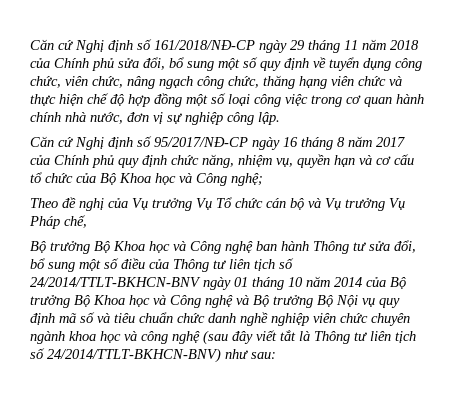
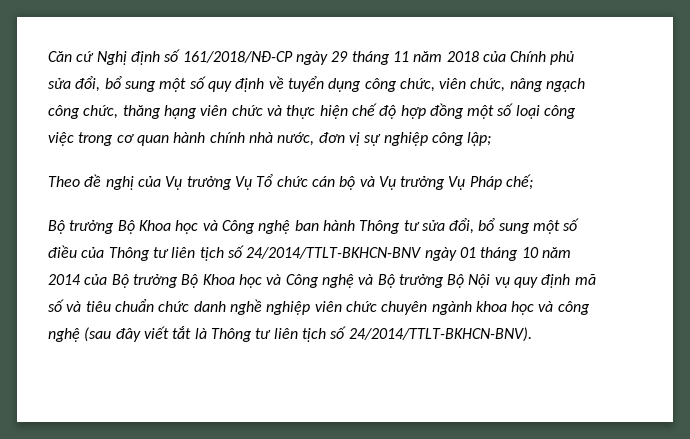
[258,112,280,125] [30,136,405,150] [30,154,414,168] [30,172,263,186] lập. // Căn cứ Nghị định số 95/2017/NĐ-CP ngày 16 tháng 8 năm 2017 của Chính phủ quy định chức năng, nhiệm vụ, quyền hạn và cơ cấu tổ chức của Bộ Khoa học và Công nghệ; -> [467,132,492,146] lập;
[64,215,87,228] chế, -> [506,174,534,190] chế;
[47,348,276,363] 24/2014/TTLT-BKHCN-BNV) như sau: -> [348,327,532,342] 24/2014/TTLT-BKHCN-BNV).

